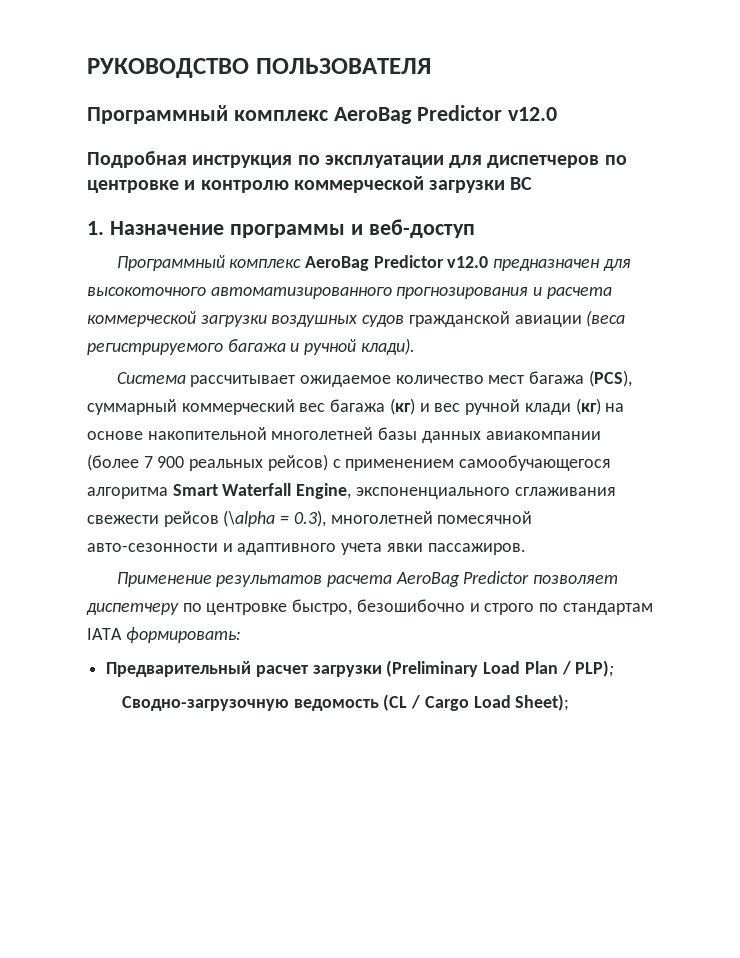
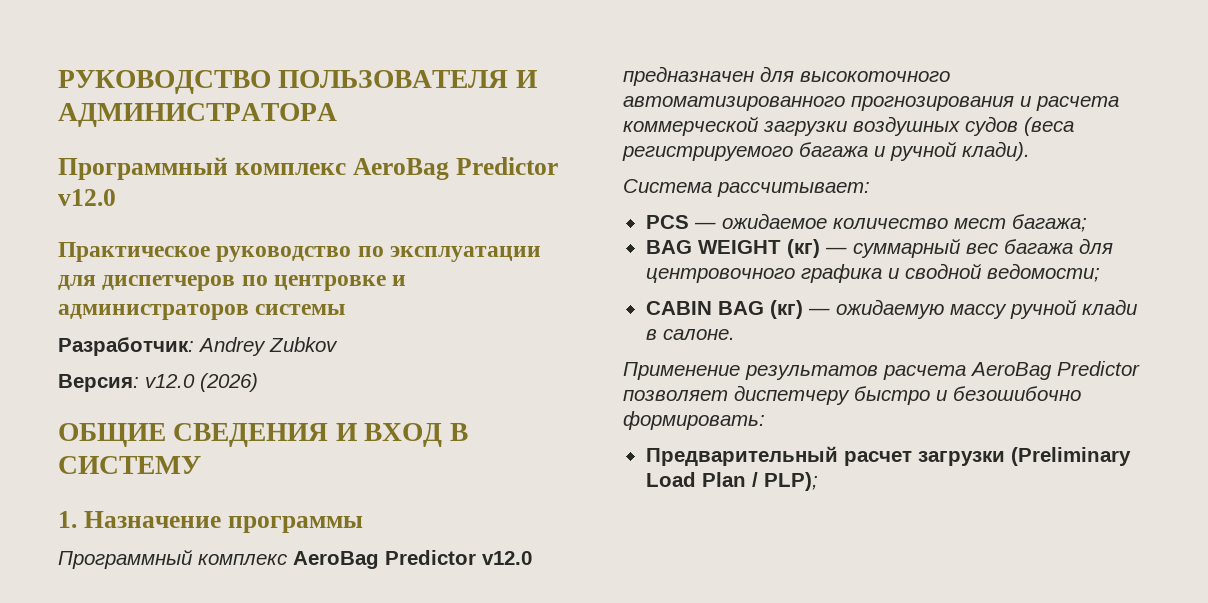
(431, 66) none -> [515,70,537,88] [58,103,337,127] И АДМИНИСТРАТОРА
[87,151,293,168] Подробная инструкция -> [58,242,352,262] Практическое руководство
[200,176,533,193] контролю коммерческой загрузки ВС -> [58,304,346,320] [58,337,338,356] [58,373,258,392] [58,423,468,447] [58,456,201,474] администраторов системы // Разработчик: Andrey Zubkov // Версия: v12.0 (2026) // ОБЩИЕ СВЕДЕНИЯ И ВХОД В СИСТЕМУ
[350,219,475,238] и веб-доступ -> (363, 524) none
[408,311,582,327] гражданской авиации -> (1018, 126) none
[190,370,632,387] [87,398,625,415] [87,427,601,443] [87,454,612,471] [87,483,616,499] [87,510,533,527] [87,543,526,555] рассчитывает ожидаемое количество мест багажа (PCS), суммарный коммерческий вес багажа (кг) и вес ручной клади (кг) на основе накопительной многолетней базы данных авиакомпании (более 7 900 реальных рейсов) с применением самообучающегося алгоритма Smart Waterfall Engine, экспоненциального сглаживания свежести рейсов (\alpha = 0.3), многолетней помесячной авто-сезонности и адаптивного учета явки пассажиров. -> [717,182,870,197] [645,213,1087,232] [645,238,1113,258] [645,263,1100,283] [645,299,1137,319] [645,329,735,340] рассчитывает: // PCS — ожидаемое количество мест багажа; // BAG WEIGHT (кг) — суммарный вес багажа для центровочного графика и сводной ведомости; // CABIN BAG (кг) — ожидаемую массу ручной клади в салоне.
[182,599,653,615] [87,628,122,640] по центровке быстро, безошибочно и строго по стандартам IATA -> [854,386,1081,405] быстро и безошибочно
[121,694,570,711] // Сводно-загрузочную ведомость (CL / Cargo Load Sheet); -> (818, 481) none

